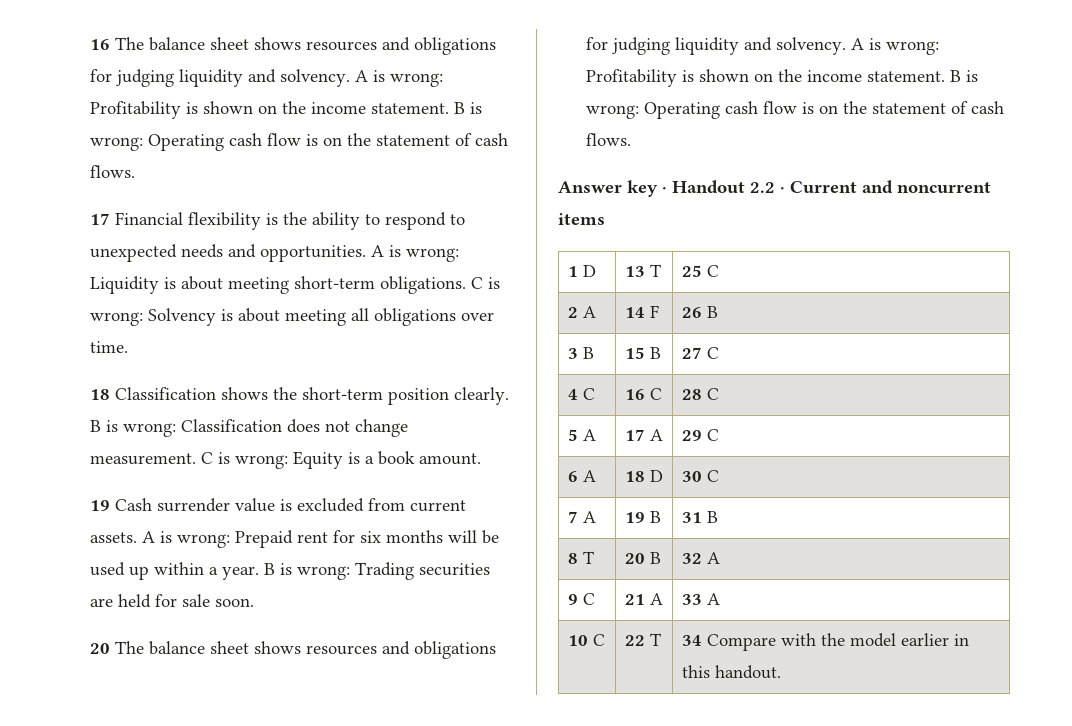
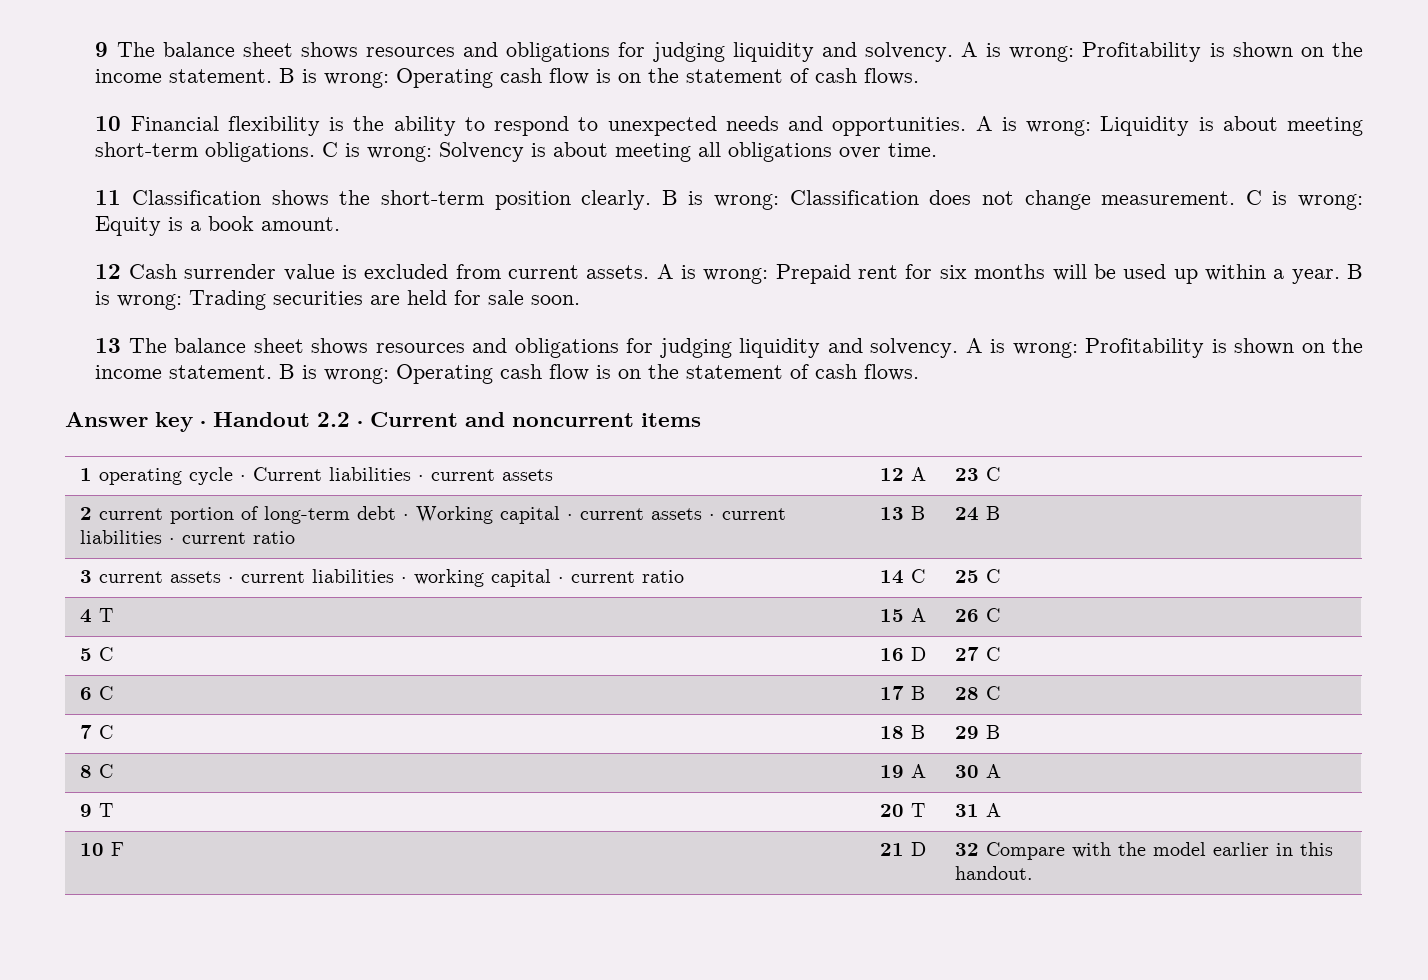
[90,39,111,50] 16 -> [95,42,109,57] 9
[90,213,111,225] 17 -> [95,116,122,131] 10
[90,389,111,400] 18 -> [95,190,122,205] 11
[90,500,111,511] 19 -> [95,264,122,279] 12
[90,643,111,654] 20 -> [95,338,122,353] 13
[582,265,596,277] [624,264,661,277] [681,265,719,277] [567,306,596,318] [624,305,659,318] [681,306,718,318] [567,347,594,359] [624,347,661,359] D | 13 T | 25 C // 2 A | 14 F | 26 B // 3 B | 15 B -> [98,467,553,485] [879,467,926,481] [954,467,1000,481] [79,506,786,524] [79,530,295,544] [879,506,925,520] [954,506,1000,521] [79,569,684,587] [879,569,925,584] [954,569,1000,583] [79,608,113,623] [879,608,926,622] [954,608,1000,622] [79,647,113,661] [879,647,926,661] operating cycle · Current liabilities · current assets | 12 A | 23 C // 2 current portion of long-term debt · Working capital · current assets · current liabilities · current ratio | 13 B | 24 B // 3 current assets · current liabilities · working capital · current ratio | 14 C | 25 C // 4 T | 15 A | 26 C // 5 C | 16 D
[567,388,595,400] [624,388,662,400] 4 C | 16 C -> [79,686,113,700] [879,686,925,700] 6 C | 17 B
[567,429,596,441] [624,429,663,441] [681,429,719,441] [567,470,596,482] [624,470,663,482] [681,470,719,482] [567,511,596,523] [624,511,661,523] [681,511,718,523] [567,551,594,564] [624,552,661,564] [681,552,720,564] [567,593,595,605] [624,593,663,605] [681,593,720,605] [567,634,605,646] [624,633,661,646] [681,635,702,646] 5 A | 17 A | 29 C // 6 A | 18 D | 30 C // 7 A | 19 B | 31 B // 8 T | 20 B | 32 A // 9 C | 21 A | 33 A // 10 C | 22 T | 34 -> [79,725,113,739] [879,725,925,739] [954,725,1000,739] [79,764,113,778] [879,764,926,778] [954,764,1001,778] [79,803,113,817] [879,803,925,817] [954,803,1001,817] [79,842,124,856] [879,842,926,856] [954,843,979,856] 7 C | 18 B | 29 B // 8 C | 19 A | 30 A // 9 T | 20 T | 31 A // 10 F | 21 D | 32

